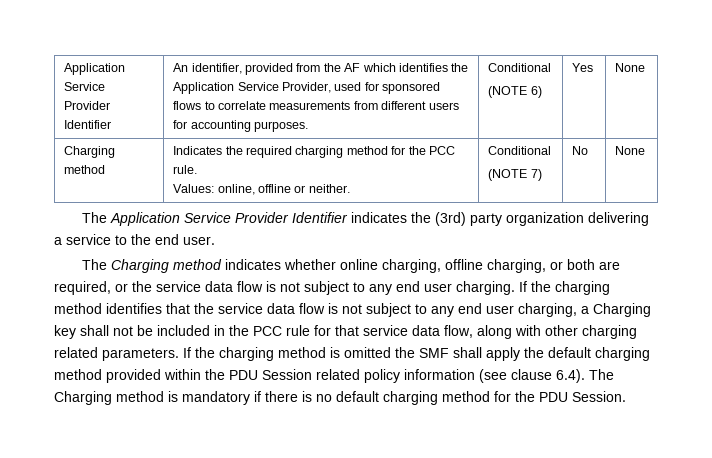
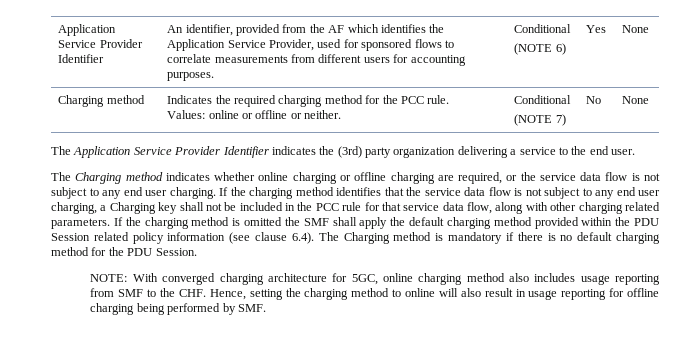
[217,184,255,195] online, -> [208,110,254,119] online or
[381,259,595,273] charging, offline charging, or both -> [292,172,435,184] charging or offline charging
(626, 396) none -> [90,273,660,285] [90,288,659,300] [90,303,266,315] // NOTE: With converged charging architecture for 5GC, online charging method also includes usage reporting from SMF to the CHF. Hence, setting the charging method to online will also result in usage reporting for offline charging being performed by SMF.

